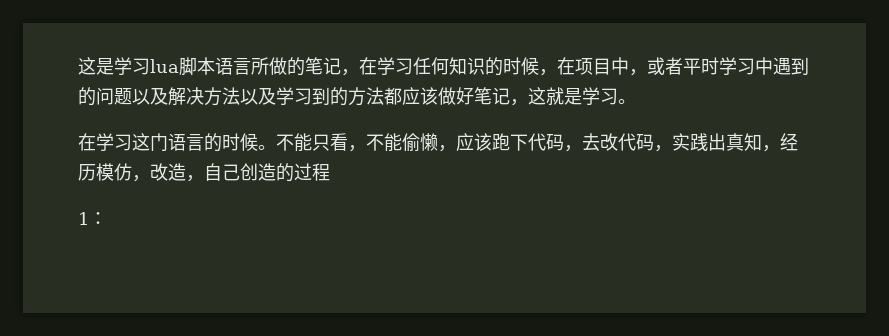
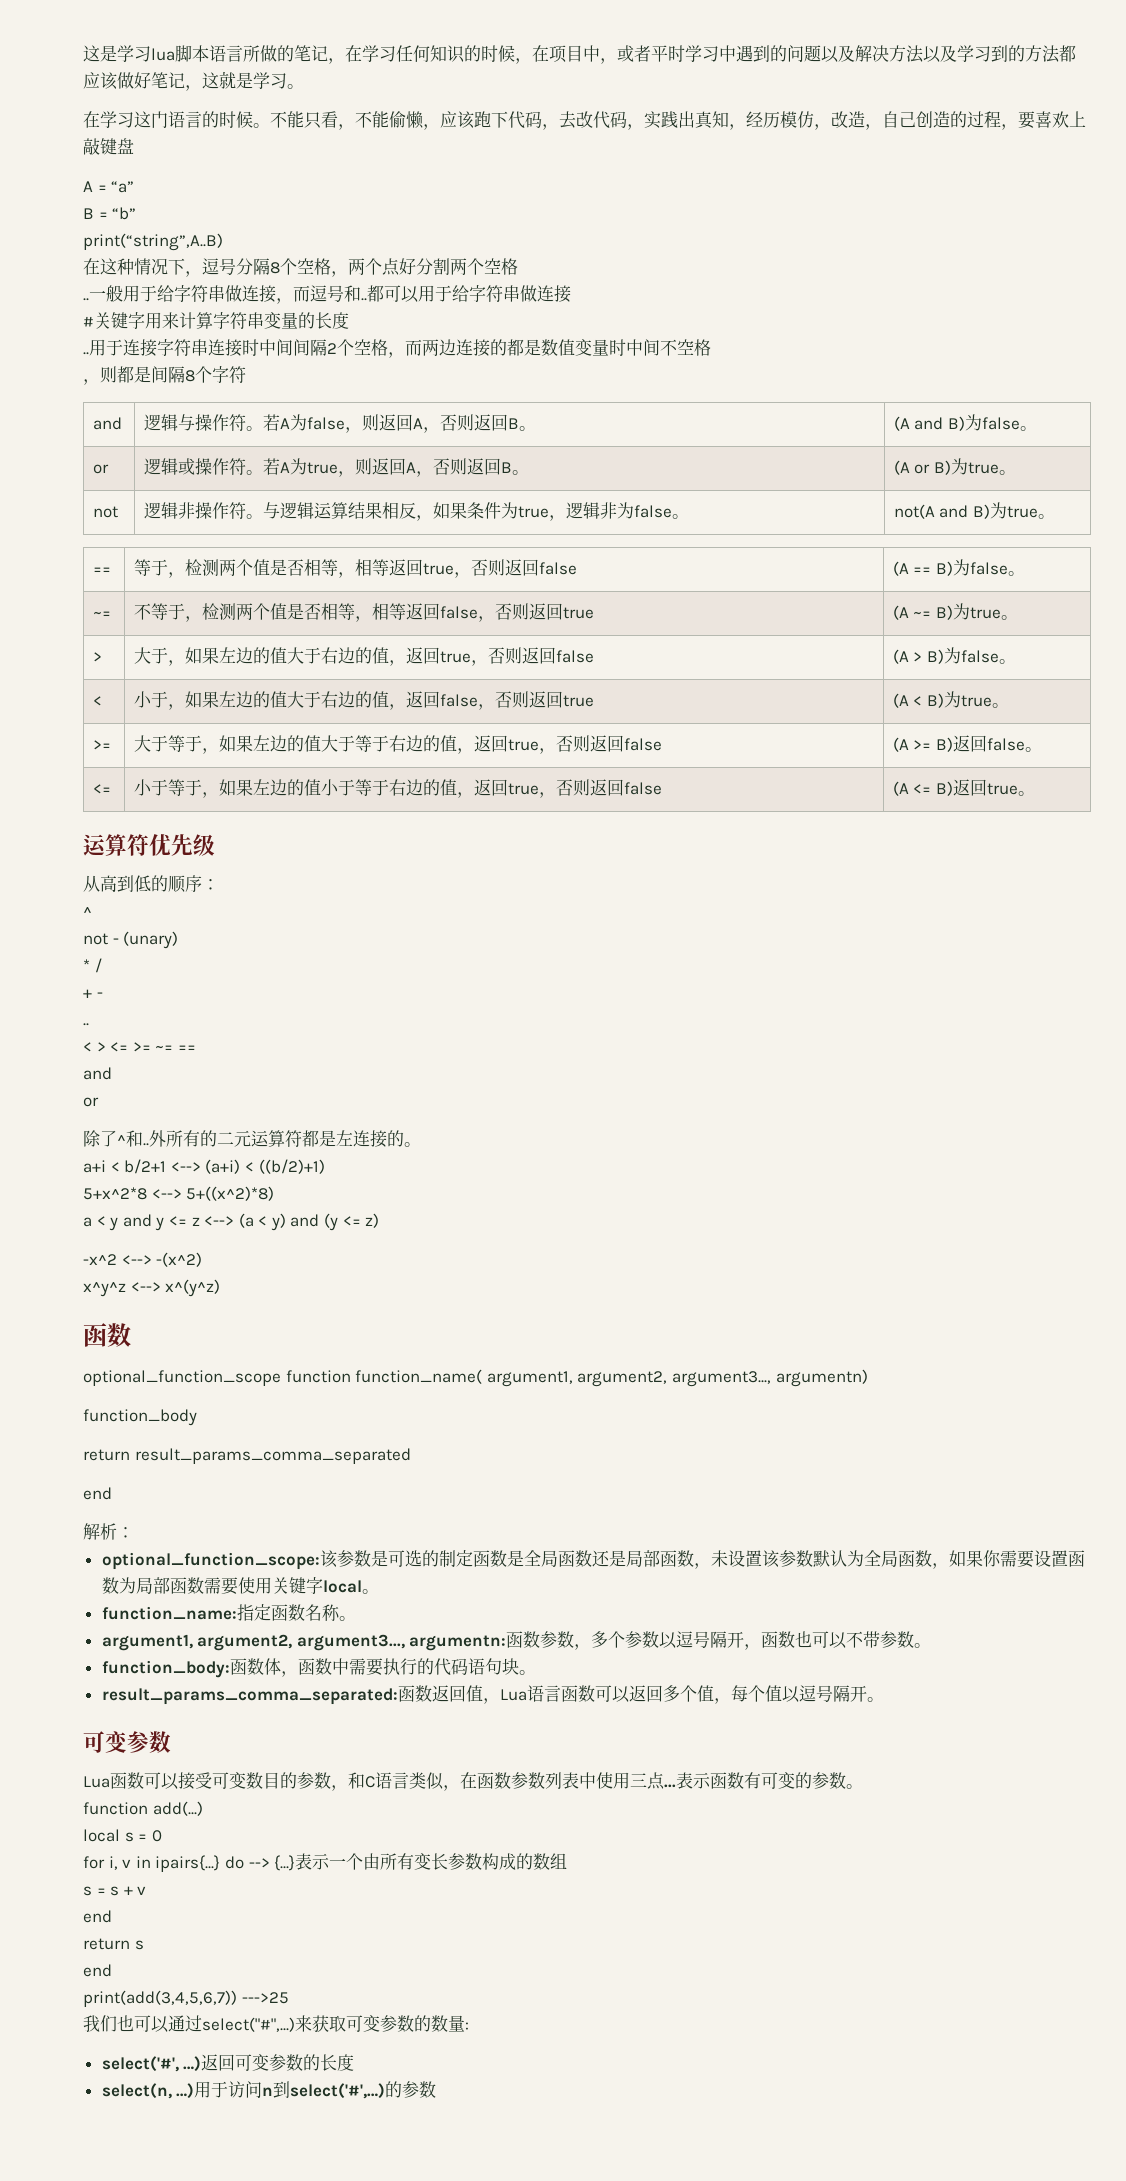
[78,212,107,225] // 1： -> [1001,111,1086,130] [83,138,134,155] [83,181,135,193] [83,207,137,220] [83,233,223,251] [83,258,518,277] [83,285,571,304] [83,312,349,329] [83,339,711,358] [83,366,246,385] [92,417,122,430] [143,414,536,433] [893,414,1037,431] [92,464,109,474] [143,458,529,477] [893,458,1016,475] [92,506,118,518] [143,502,689,521] [893,502,1055,519] [92,567,111,574] [133,559,577,578] [892,559,1025,576] [92,611,111,618] [133,603,594,622] [892,603,1018,620] [92,652,102,662] [133,647,594,666] [892,647,1016,664] [92,696,102,706] [133,691,594,710] [892,691,1009,708] [92,740,111,750] [133,735,662,754] [892,735,1042,752] [92,784,111,794] [133,779,662,798] [892,779,1035,796] [83,834,215,856] [83,875,219,893] [83,907,92,917] [83,931,179,949] [83,958,102,973] [83,989,103,998] [83,1023,89,1026] [83,1042,196,1052] [83,1067,112,1080] [83,1097,99,1107] [83,1130,421,1148] [83,1159,325,1174] [83,1186,275,1201] [83,1213,380,1231] [83,1252,203,1267] [83,1279,221,1297] [83,1323,131,1347] [83,1369,868,1387] [83,1409,197,1426] [83,1448,411,1464] [83,1487,112,1500] [83,1523,134,1540] [101,1550,1085,1570] [101,1577,379,1595] [101,1604,356,1621] [101,1631,932,1651] [101,1658,536,1678] [101,1685,884,1705] [83,1731,171,1753] [83,1772,863,1791] [83,1801,203,1816] [83,1829,162,1842] [83,1853,568,1872] [83,1886,147,1896] [83,1910,112,1923] [83,1938,144,1950] [83,1964,112,1977] [83,1990,289,2007] [83,2015,469,2033] [101,2054,355,2072] [101,2081,437,2099] ，要喜欢上敲键盘 // A = “a” // B = “b” // print(“string”,A..B) // 在这种情况下，逗号分隔8个空格，两个点好分割两个空格 // ..一般用于给字符串做连接，而逗号和..都可以用于给字符串做连接 // #关键字用来计算字符串变量的长度 // ..用于连接字符串连接时中间间隔2个空格，而两边连接的都是数值变量时中间不空格 // ，则都是间隔8个字符 // and | 逻辑与操作符。若A为false，则返回A，否则返回B。 | (A and B)为false。 // or | 逻辑或操作符。若A为true，则返回A，否则返回B。 | (A or B)为true。 // not | 逻辑非操作符。与逻辑运算结果相反，如果条件为true，逻辑非为false。 | not(A and B)为true。 // == | 等于，检测两个值是否相等，相等返回true，否则返回false | (A == B)为false。 // ~= | 不等于，检测两个值是否相等，相等返回false，否则返回true | (A ~= B)为true。 // > | 大于，如果左边的值大于右边的值，返回true，否则返回false | (A > B)为false。 // < | 小于，如果左边的值大于右边的值，返回false，否则返回true | (A < B)为true。 // >= | 大于等于，如果左边的值大于等于右边的值，返回true，否则返回false | (A >= B)返回false。 // <= | 小于等于，如果左边的值小于等于右边的值，返回true，否则返回false | (A <= B)返回true。 // 运算符优先级 // 从高到低的顺序： // ^ // not - (unary) // * / // + - // .. // < > <= >= ~= == // and // or // 除了^和..外所有的二元运算符都是左连接的。 // a+i < b/2+1 <--> (a+i) < ((b/2)+1) // 5+x^2*8 <--> 5+((x^2)*8) // a < y and y <= z <--> (a < y) and (y <= z) // -x^2 <--> -(x^2) // x^y^z <--> x^(y^z) // 函数 // optional_function_scope function function_name( argument1, argument2, argument3..., argumentn) // function_body // return result_params_comma_separated // end // 解析： // optional_function_scope:该参数是可选的制定函数是全局函数还是局部函数，未设置该参数默认为全局函数，如果你需要设置函数为局部函数需要使用关键字local。 // function_name:指定函数名称。 // argument1, argument2, argument3..., argumentn:函数参数，多个参数以逗号隔开，函数也可以不带参数。 // function_body:函数体，函数中需要执行的代码语句块。 // result_params_comma_separated:函数返回值，Lua语言函数可以返回多个值，每个值以逗号隔开。 // 可变参数 // Lua函数可以接受可变数目的参数，和C语言类似，在函数参数列表中使用三点...表示函数有可变的参数。 // function add(...) // local s = 0 // for i, v in ipairs{...} do --> {...}表示一个由所有变长参数构成的数组 // s = s + v // end // return s // end // print(add(3,4,5,6,7)) --->25 // 我们也可以通过select("#",...)来获取可变参数的数量: // select('#', …)返回可变参数的长度 // select(n, …)用于访问n到select('#',…)的参数

